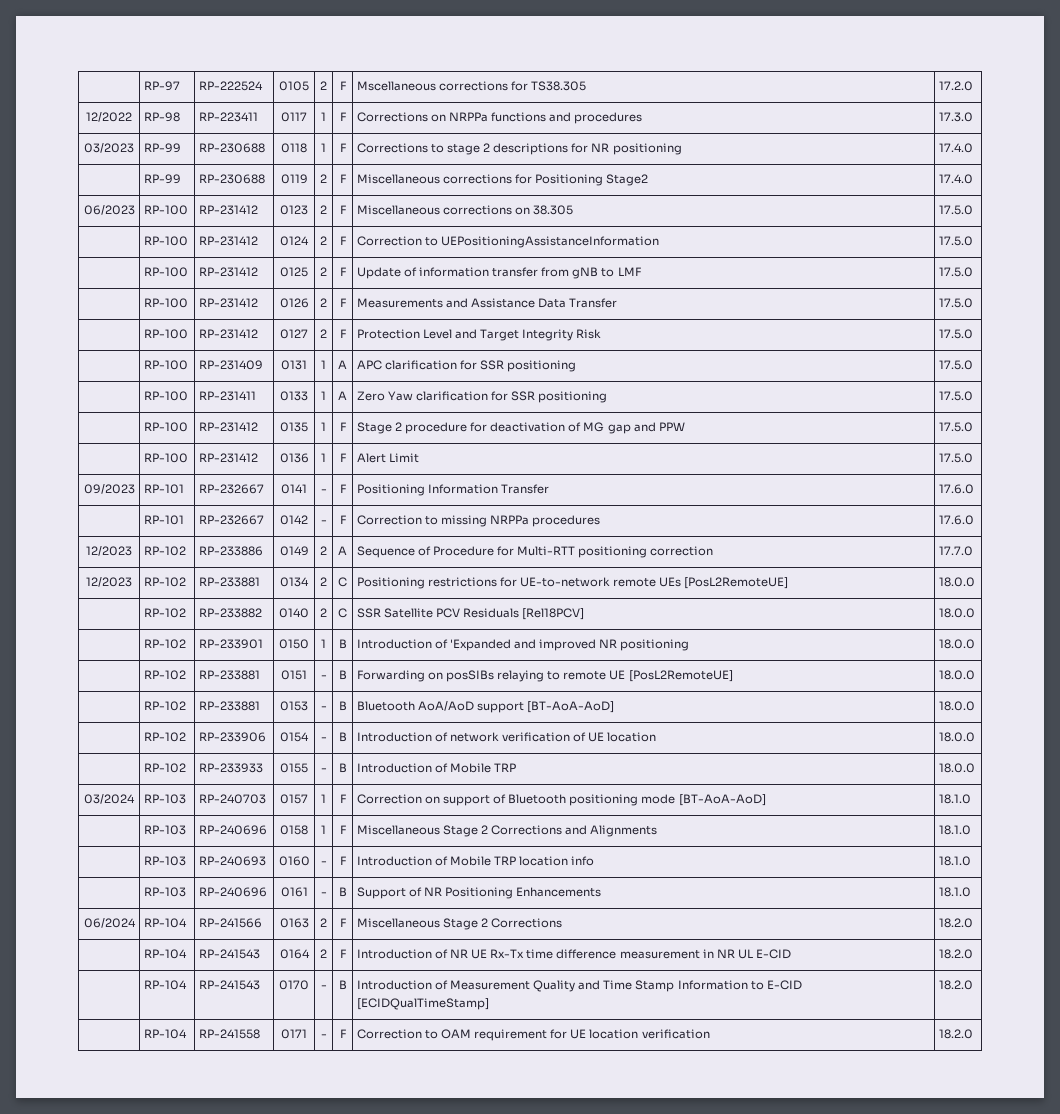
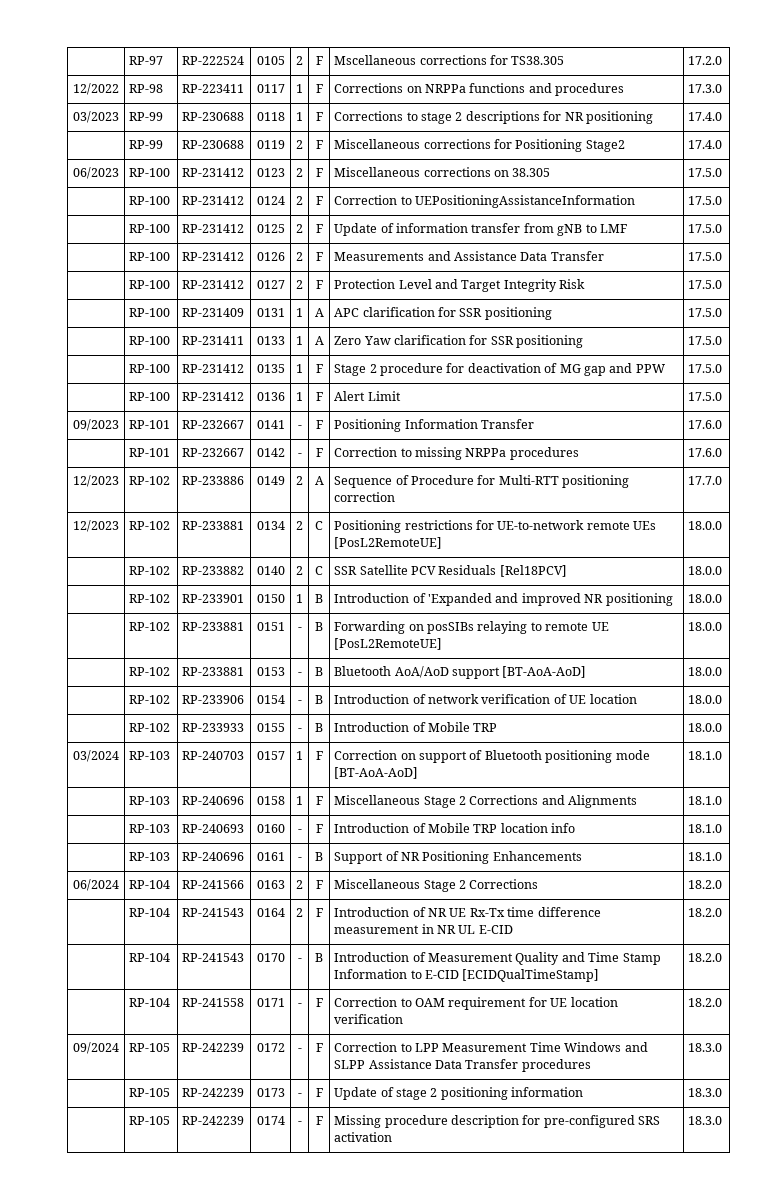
(973, 1034) none -> [73,1042,119,1054] [129,1043,171,1052] [182,1043,245,1052] [256,1043,285,1052] [297,1048,302,1052] [315,1043,323,1052] [334,1042,648,1052] [334,1059,591,1072] [688,1043,723,1052] [129,1088,171,1097] [182,1088,245,1097] [256,1088,285,1097] [297,1093,302,1097] [315,1088,323,1097] [334,1087,584,1100] [688,1088,723,1097] [129,1116,171,1125] [182,1116,245,1125] [256,1116,285,1125] [297,1121,302,1125] [315,1116,323,1125] [334,1115,661,1128] [334,1132,393,1142] [688,1116,723,1125] // 09/2024 | RP-105 | RP-242239 | 0172 | - | F | Correction to LPP Measurement Time Windows and SLPP Assistance Data Transfer procedures | 18.3.0 // | RP-105 | RP-242239 | 0173 | - | F | Update of stage 2 positioning information | 18.3.0 // | RP-105 | RP-242239 | 0174 | - | F | Missing procedure description for pre-configured SRS activation | 18.3.0

